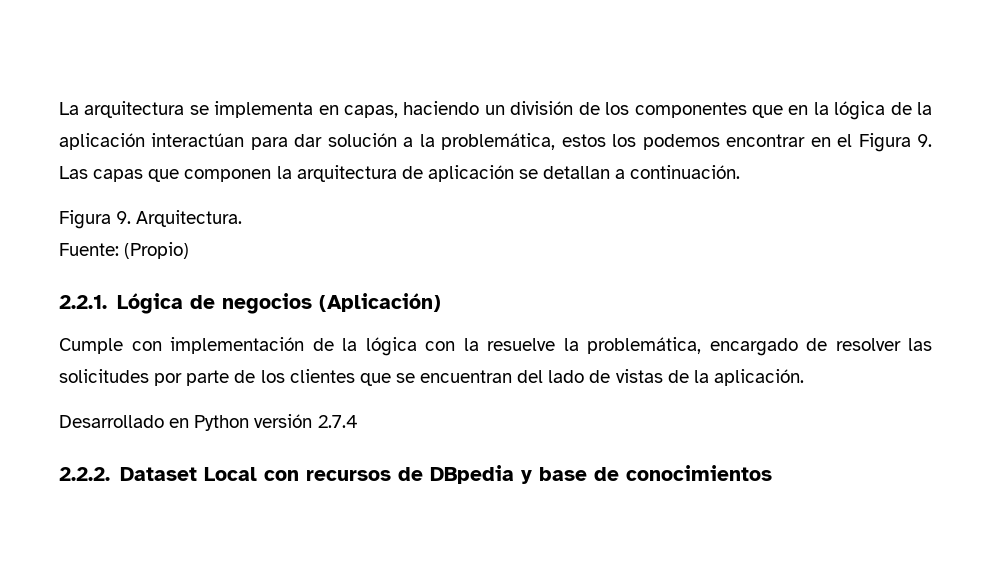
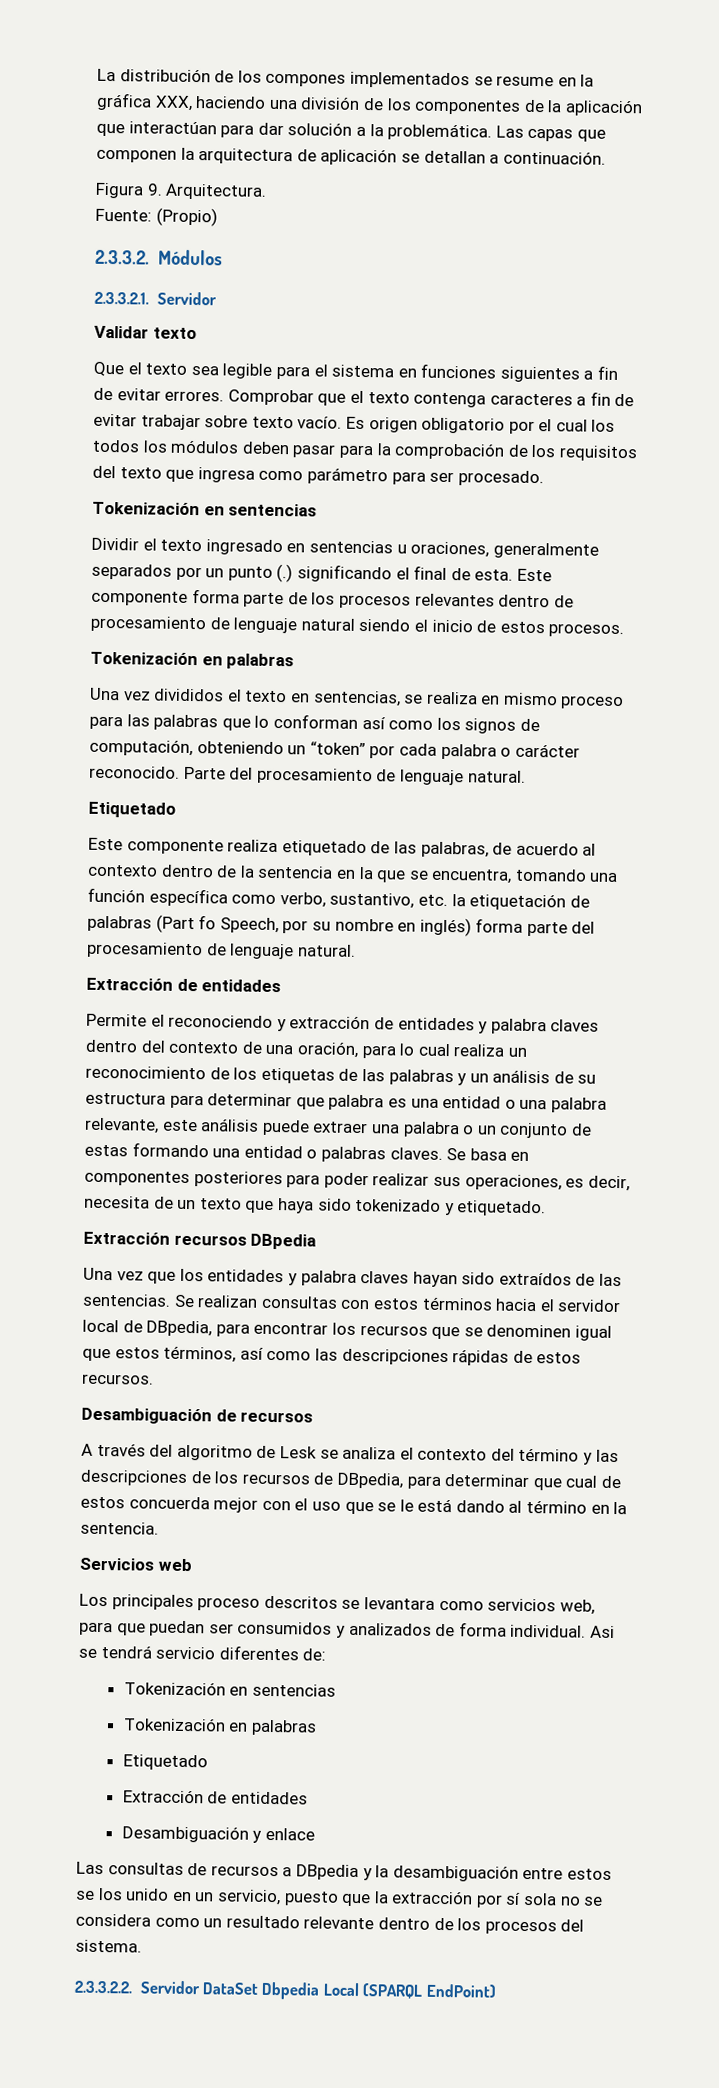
[84,101,886,120] arquitectura se implementa en capas, haciendo un división de los componentes que en la lógica -> [119,68,595,89] [96,92,522,115] distribución de los compones implementados se resume en la gráfica XXX, haciendo una división de los componentes
(145, 141) none -> [96,123,125,137] que
[441,133,932,152] problemática, estos los podemos encontrar en el Figura 9. -> [387,123,493,141] problemática.
[59,293,441,314] [59,337,932,356] [59,369,804,386] [59,414,358,431] [59,465,772,484] 2.2.1. Lógica de negocios (Aplicación) // Cumple con implementación de la lógica con la resuelve la problemática, encargado de resolver las solicitudes por parte de los clientes que se encuentran del lado de vistas de la aplicación. // Desarrollado en Python versión 2.7.4 // 2.2.2. Dataset Local con recursos de DBpedia y base de conocimientos -> [95,249,223,266] [94,291,217,306] [94,325,197,340] [93,361,619,383] [93,387,635,408] [93,413,616,435] [92,439,638,462] [92,465,544,487] [92,501,318,517] [91,537,599,559] [91,563,552,583] [91,589,574,609] [90,615,625,638] [90,651,295,670] [90,687,625,710] [89,713,540,734] [89,738,580,760] [89,765,526,786] [88,801,176,818] [88,837,597,858] [87,864,619,884] [87,887,590,911] [87,914,596,937] [87,941,356,960] [86,977,282,993] [86,1013,600,1035] [85,1039,527,1059] [85,1065,597,1086] [85,1092,607,1113] [84,1117,592,1139] [84,1142,530,1163] [84,1170,630,1192] [84,1195,547,1217] [83,1231,317,1250] [83,1267,623,1288] [82,1293,622,1313] [82,1319,612,1341] [82,1345,582,1366] [82,1373,154,1385] [81,1407,314,1425] [81,1442,619,1465] [80,1469,621,1491] [80,1496,628,1515] [80,1521,159,1535] [79,1557,192,1572] [79,1593,595,1615] [79,1620,615,1639] [78,1645,327,1661] [123,1681,336,1697] [122,1717,317,1736] [122,1754,208,1771] [122,1789,308,1805] [121,1825,315,1843] [76,1861,612,1882] [75,1888,604,1908] [75,1913,585,1935] [75,1939,142,1953] [74,1980,497,2000] 2.3.3.2. Módulos // 2.3.3.2.1. Servidor // Validar texto // Que el texto sea legible para el sistema en funciones siguientes a fin de evitar errores. Comprobar que el texto contenga caracteres a fin de evitar trabajar sobre texto vacío. Es origen obligatorio por el cual los todos los módulos deben pasar para la comprobación de los requisitos del texto que ingresa como parámetro para ser procesado. // Tokenización en sentencias // Dividir el texto ingresado en sentencias u oraciones, generalmente separados por un punto (.) significando el final de esta. Este componente forma parte de los procesos relevantes dentro de procesamiento de lenguaje natural siendo el inicio de estos procesos. // Tokenización en palabras // Una vez divididos el texto en sentencias, se realiza en mismo proceso para las palabras que lo conforman así como los signos de computación, obteniendo un “token” por cada palabra o carácter reconocido. Parte del procesamiento de lenguaje natural. // Etiquetado // Este componente realiza etiquetado de las palabras, de acuerdo al contexto dentro de la sentencia en la que se encuentra, tomando una función específica como verbo, sustantivo, etc. la etiquetación de palabras (Part fo Speech, por su nombre en inglés) forma parte del procesamiento de lenguaje natural. // Extracción de entidades // Permite el reconociendo y extracción de entidades y palabra claves dentro del contexto de una oración, para lo cual realiza un reconocimiento de los etiquetas de las palabras y un análisis de su estructura para determinar que palabra es una entidad o una palabra relevante, este análisis puede extraer una palabra o un conjunto de estas formando una entidad o palabras claves. Se basa en componentes posteriores para poder realizar sus operaciones, es decir, necesita de un texto que haya sido tokenizado y etiquetado. // Extracción recursos DBpedia // Una vez que los entidades y palabra claves hayan sido extraídos de las sentencias. Se realizan consultas con estos términos hacia el servidor local de DBpedia, para encontrar los recursos que se denominen igual que estos términos, así como las descripciones rápidas de estos recursos. // Desambiguación de recursos // A través del algoritmo de Lesk se analiza el contexto del término y las descripciones de los recursos de DBpedia, para determinar que cual de estos concuerda mejor con el uso que se le está dando al término en la sentencia. // Servicios web // Los principales proceso descritos se levantara como servicios web, para que puedan ser consumidos y analizados de forma individual. Asi se tendrá servicio diferentes de: // Tokenización en sentencias // Tokenización en palabras // Etiquetado // Extracción de entidades // Desambiguación y enlace // Las consultas de recursos a DBpedia y la desambiguación entre estos se los unido en un servicio, puesto que la extracción por sí sola no se considera como un resultado relevante dentro de los procesos del sistema. // 2.3.3.2.2. Servidor DataSet Dbpedia Local (SPARQL EndPoint)

